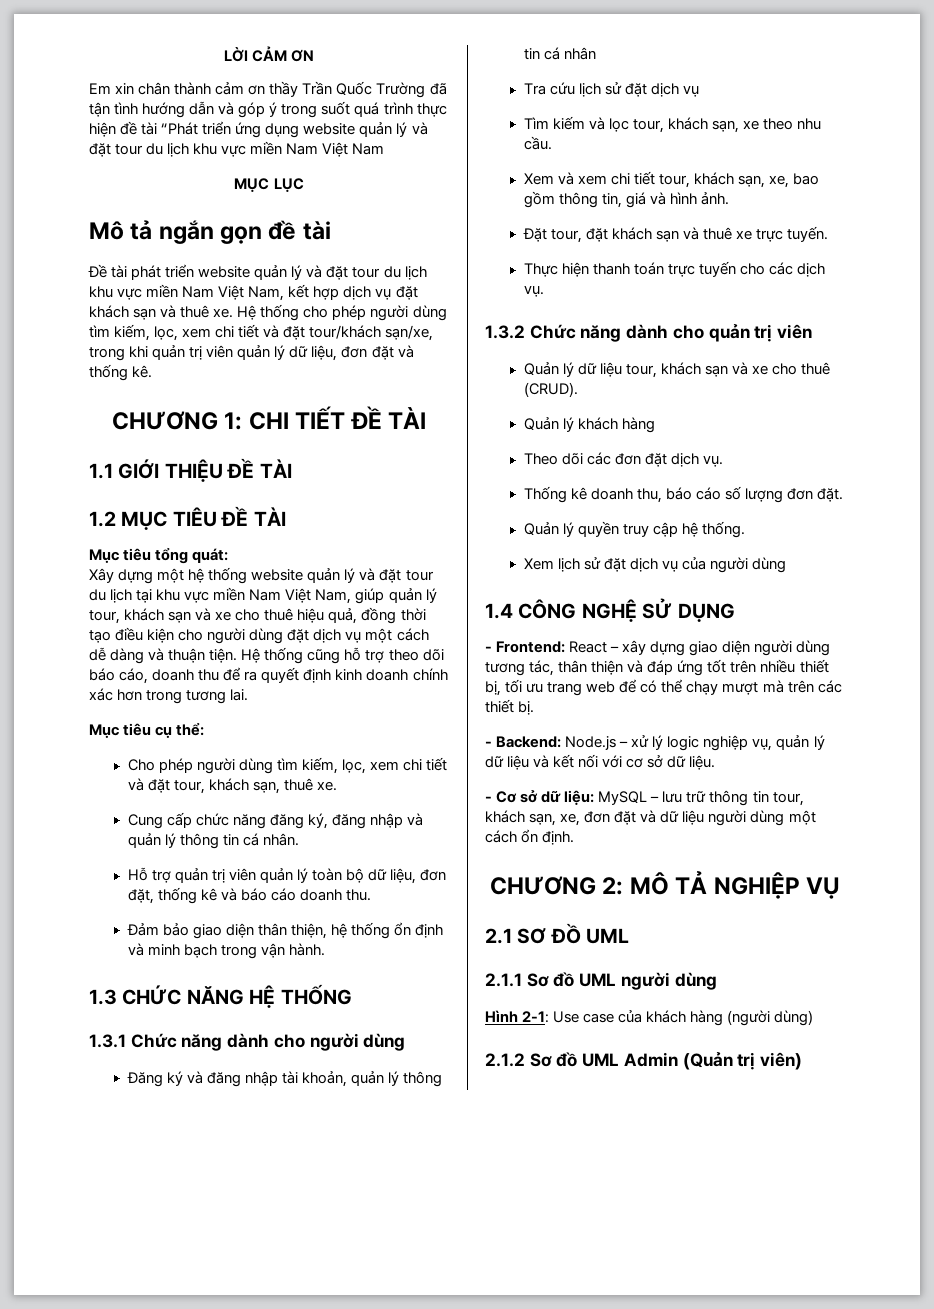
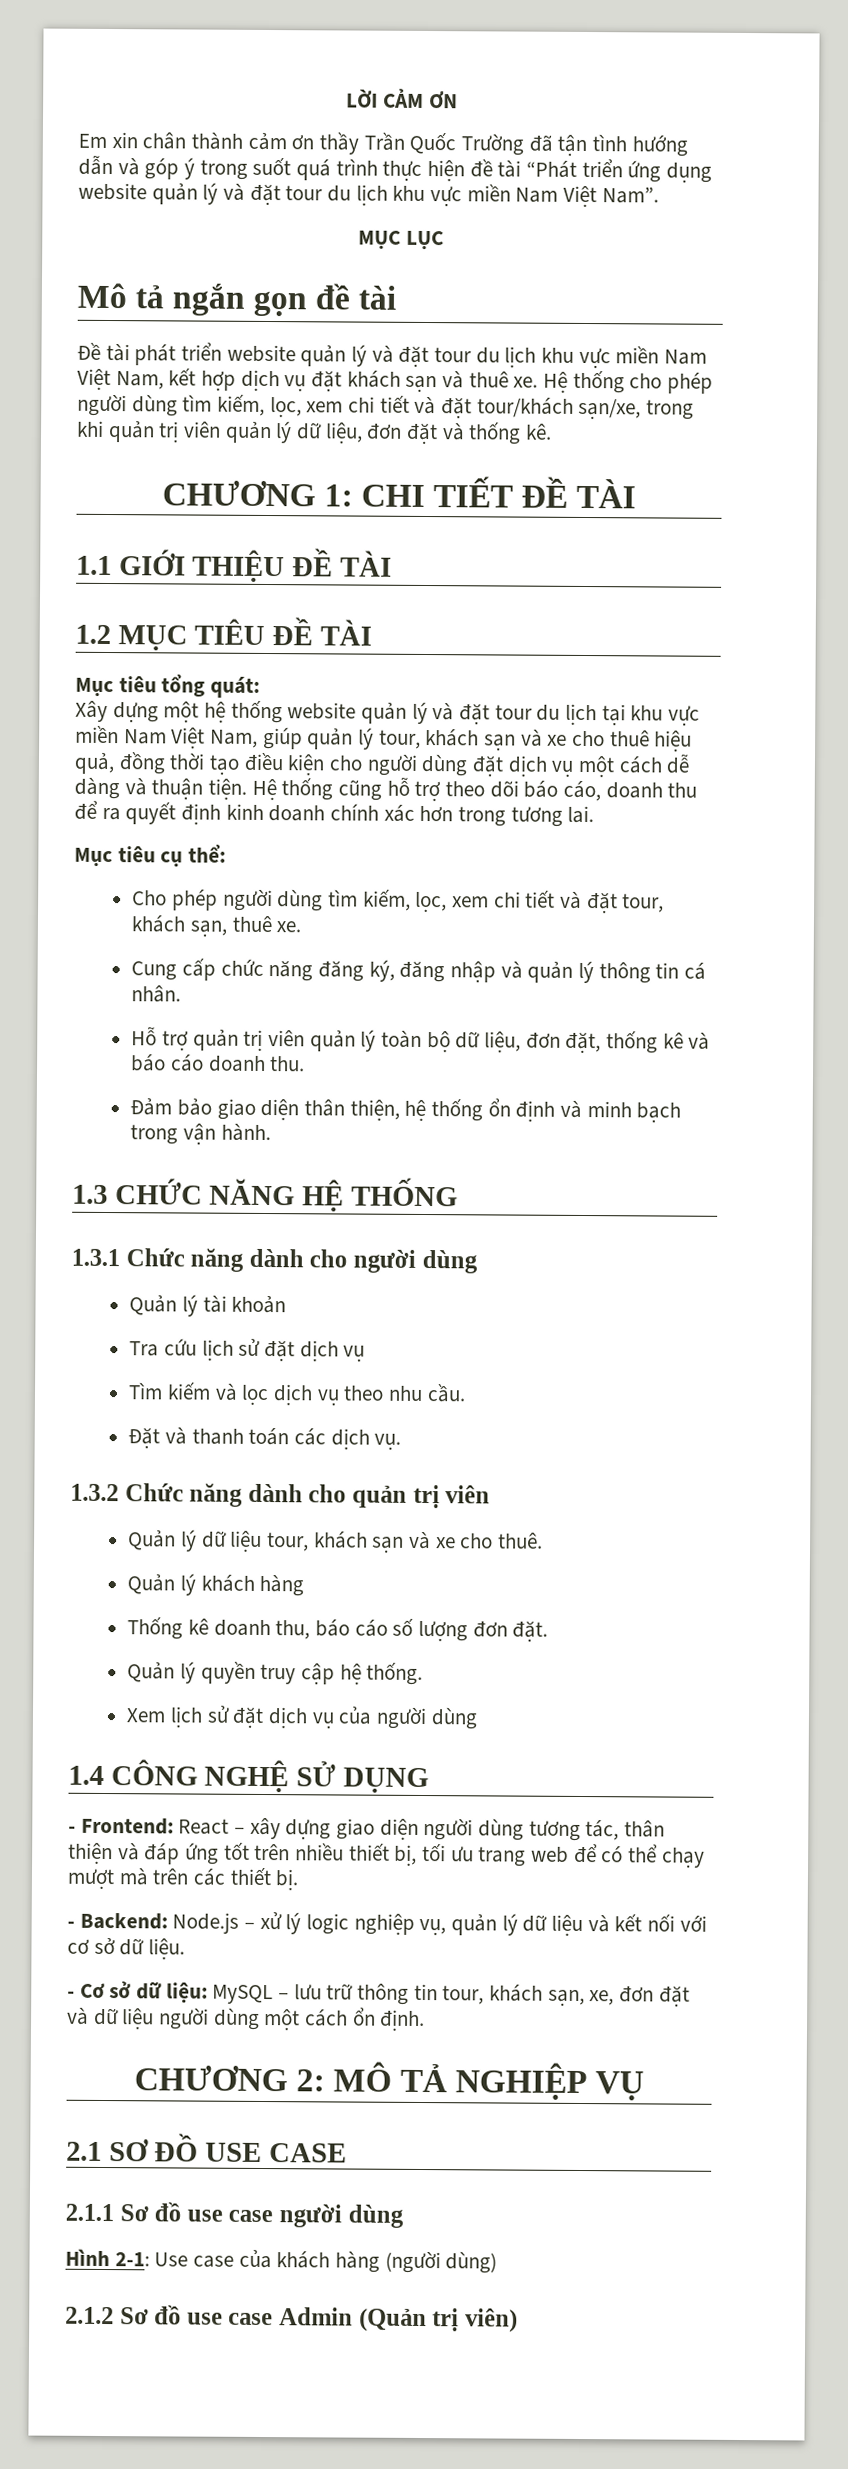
[352,143,385,155] Nam -> [601,187,659,204] Nam”.
[126,1071,443,1087] [523,47,596,60] Đăng ký và đăng nhập tài khoản, quản lý thông tin cá nhân -> [129,1294,287,1317] Quản lý tài khoản
[633,117,760,133] tour, khách sạn, xe -> [272,1384,340,1406] dịch vụ
[523,171,820,188] [523,191,730,208] [522,226,829,243] [523,261,766,277] Xem và xem chi tiết tour, khách sạn, xe, bao gồm thông tin, giá và hình ảnh. // Đặt tour, đặt khách sạn và thuê xe trực tuyến. // Thực hiện thanh toán trực tuyến cho -> [128,1427,290,1449] Đặt và thanh toán
[801,362,831,375] [523,382,578,397] thuê (CRUD). -> [497,1532,543,1549] thuê.
[523,452,724,467] // Theo dõi các đơn đặt dịch vụ. -> (305, 1585) none
[586,928,630,944] UML -> [205,2142,347,2163] USE CASE
[579,973,617,987] UML -> [186,2209,274,2223] use case
[582,1053,620,1067] UML -> [186,2312,274,2326] use case

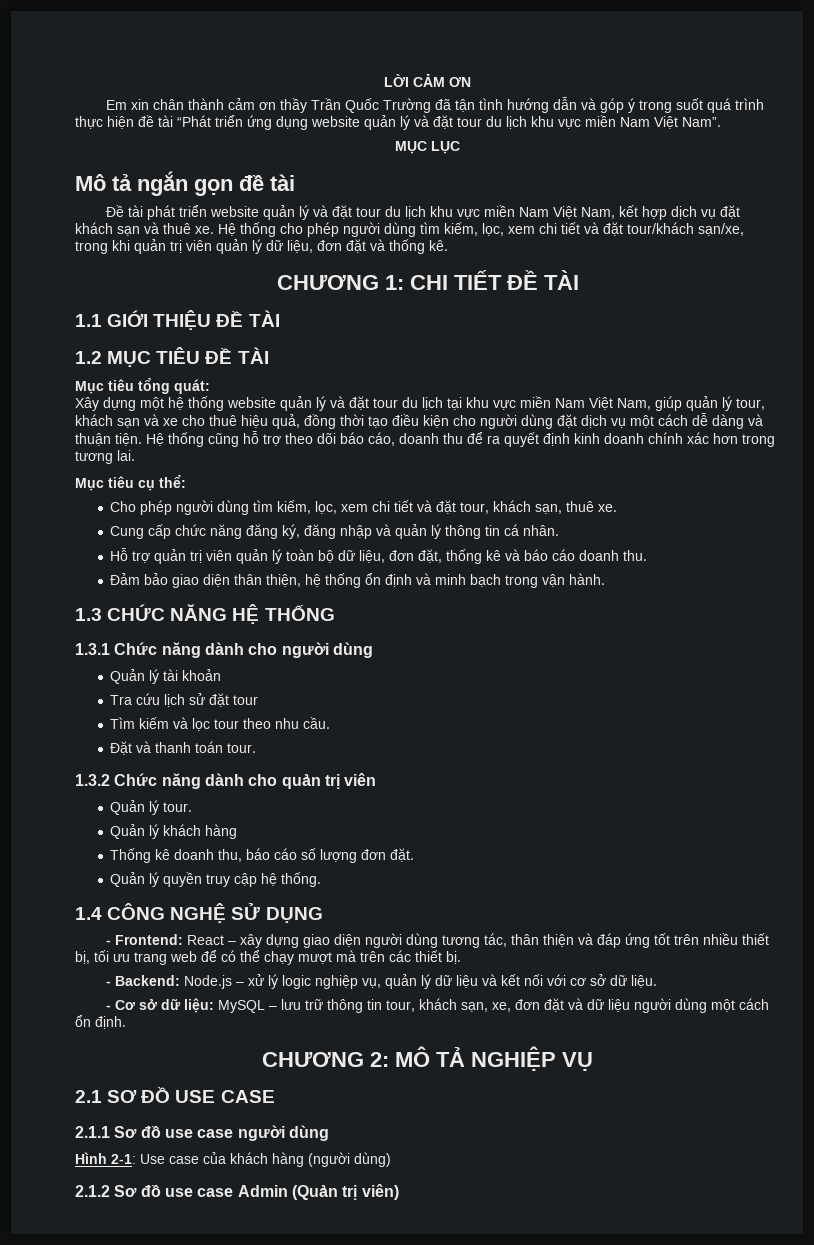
[299,1340,366,1362] dịch vụ -> [233,695,259,705] tour
[272,1384,340,1406] dịch vụ -> [214,719,240,729] tour
[293,1428,402,1450] các dịch vụ. -> [227,743,257,753] tour.
[201,1530,543,1553] dữ liệu tour, khách sạn và xe cho thuê. -> [163,802,193,812] tour.
[126,1705,478,1730] // Xem lịch sử đặt dịch vụ của người dùng -> (322, 879) none

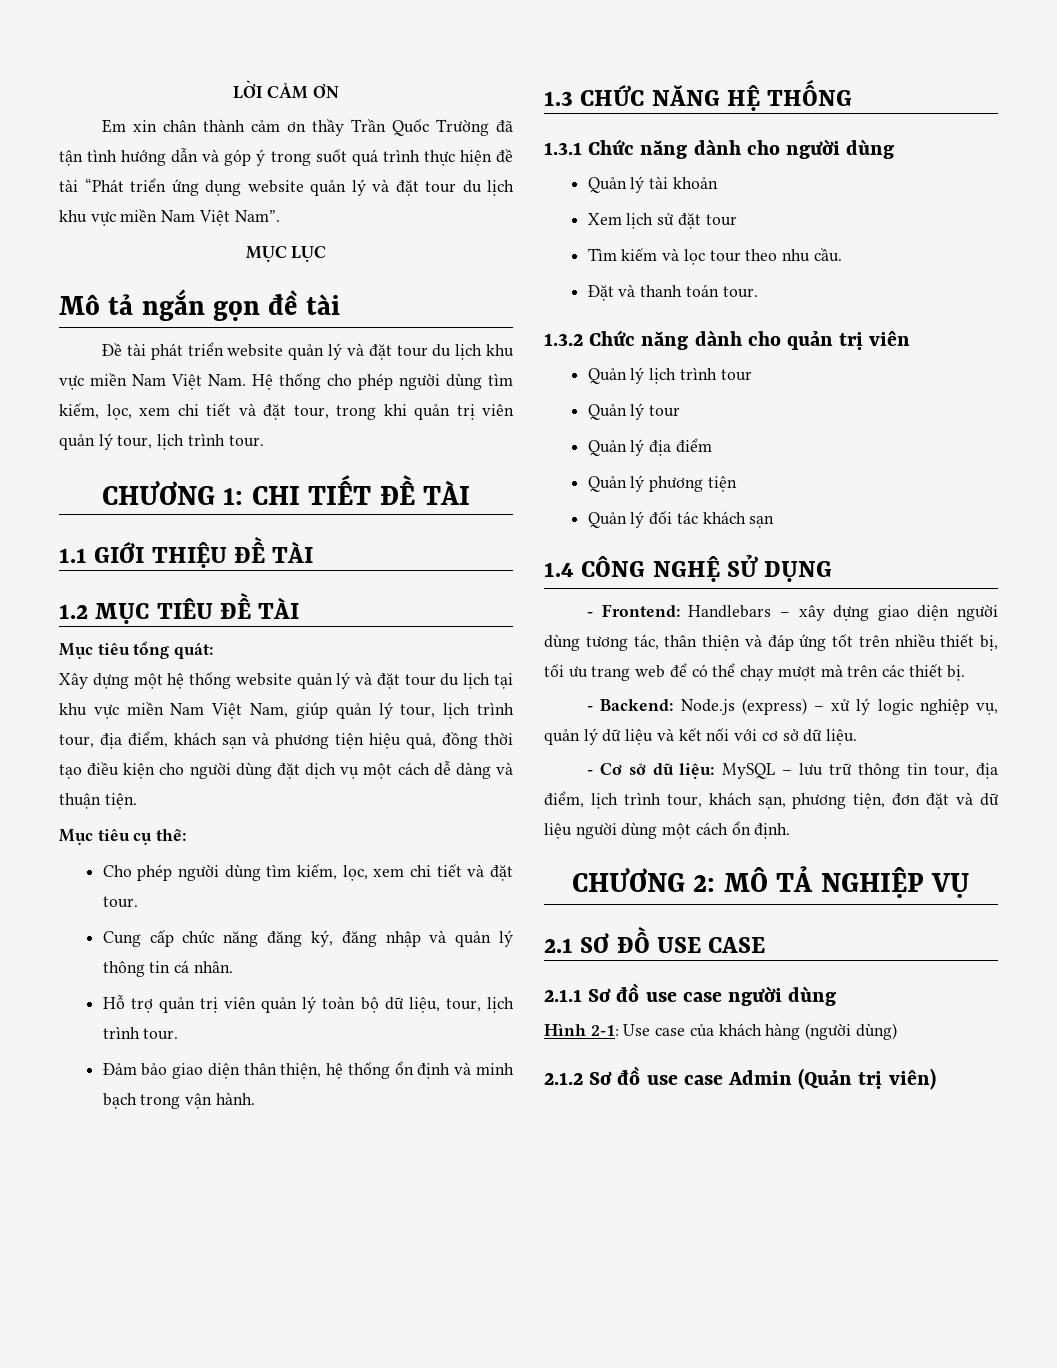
[580,205,740,220] [75,222,214,236] Nam, kết hợp dịch vụ đặt khách sạn và thuê xe. -> [208,374,246,386] Nam.
[627,222,744,236] tour/khách sạn/xe, -> [293,405,329,419] tour,
[266,239,448,254] dữ liệu, đơn đặt và thống kê. -> [117,433,264,450] tour, lịch trình tour.
[75,414,237,428] khách sạn và xe cho thuê -> [443,702,514,719] [59,731,364,749] lịch trình tour, địa điểm, khách sạn và phương tiện
[146,431,775,447] [75,450,135,464] Hệ thống cũng hỗ trợ theo dõi báo cáo, doanh thu để ra quyết định kinh doanh chính xác hơn trong tương lai. -> (137, 801) none
[460,500,618,514] tour, khách sạn, thuê xe. -> [102,896,138,908] tour.
[389,549,648,564] đơn đặt, thống kê và báo cáo doanh thu. -> [445,997,515,1013] [102,1026,179,1040] tour, lịch trình tour.
[110,693,161,705] Tra cứu -> [587,213,622,225] Xem
[163,802,193,812] [110,824,238,839] [110,848,415,863] [110,872,322,887] tour. // Quản lý khách hàng // Thống kê doanh thu, báo cáo số lượng đơn đặt. // Quản lý quyền truy cập hệ thống. -> [649,367,752,384] [587,403,681,420] [587,438,712,456] [587,475,737,492] [587,511,775,528] lịch trình tour // Quản lý tour // Quản lý địa điểm // Quản lý phương tiện // Quản lý đối tác khách sạn
[186,935,224,945] React -> [688,605,772,618] Handlebars
(232, 982) none -> [741,698,807,715] (express)
[418,998,511,1012] khách sạn, xe, -> [976,763,998,779] [544,791,886,809] địa điểm, lịch trình tour, khách sạn, phương tiện,

